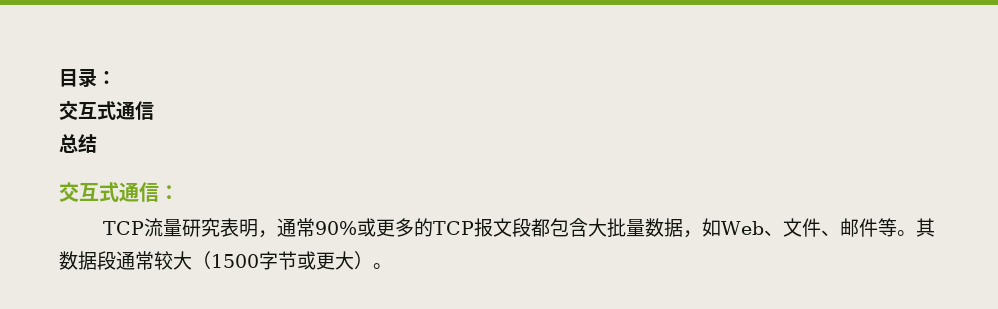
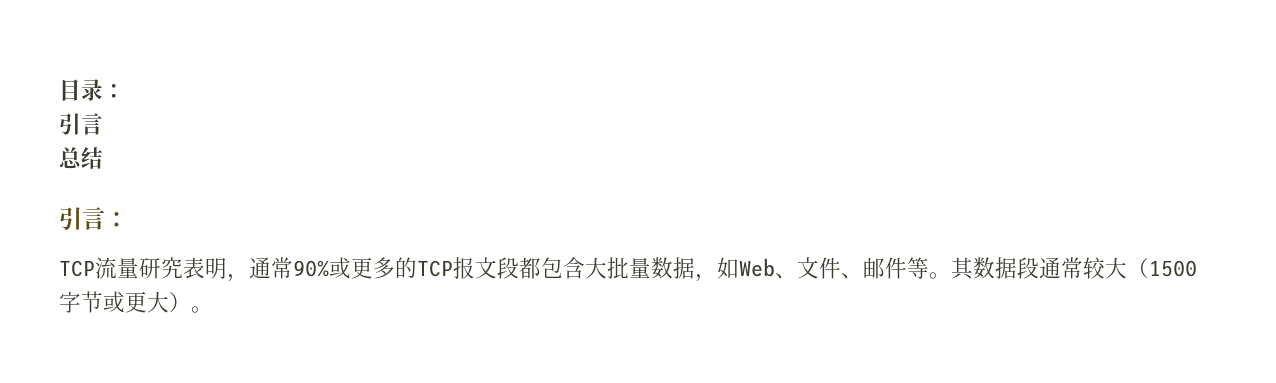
[59,101,154,120] 交互式通信 -> [59,113,103,135] 引言
[59,182,159,202] 交互式通信 -> [59,207,105,230] 引言

